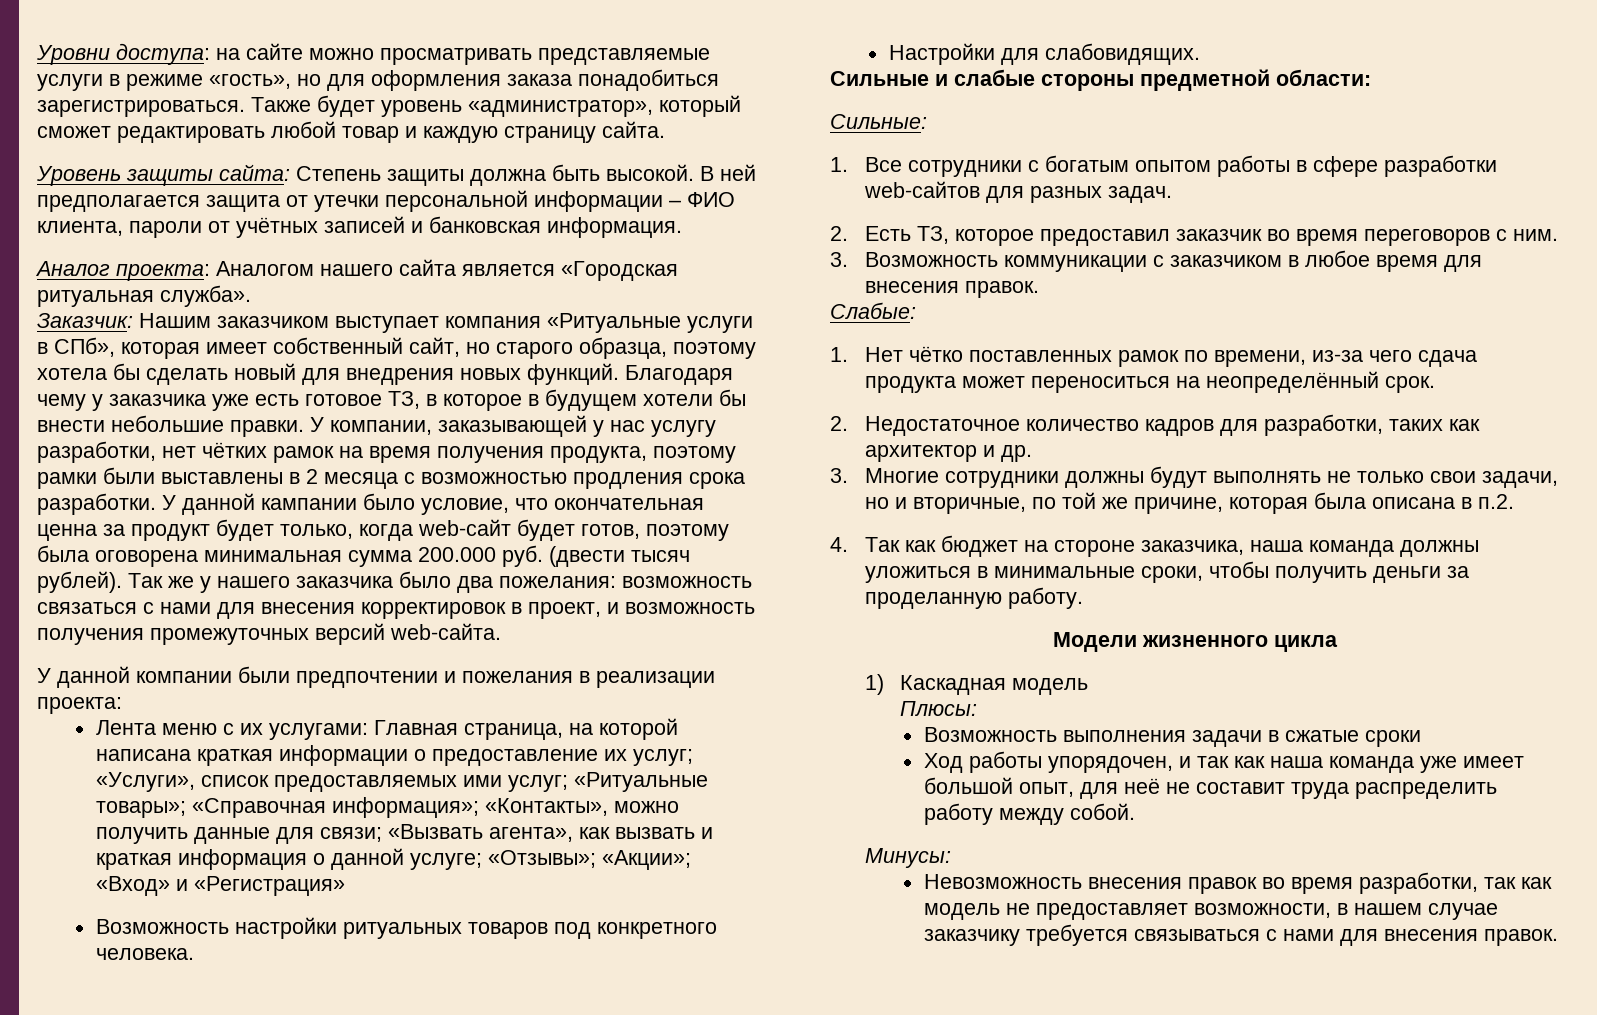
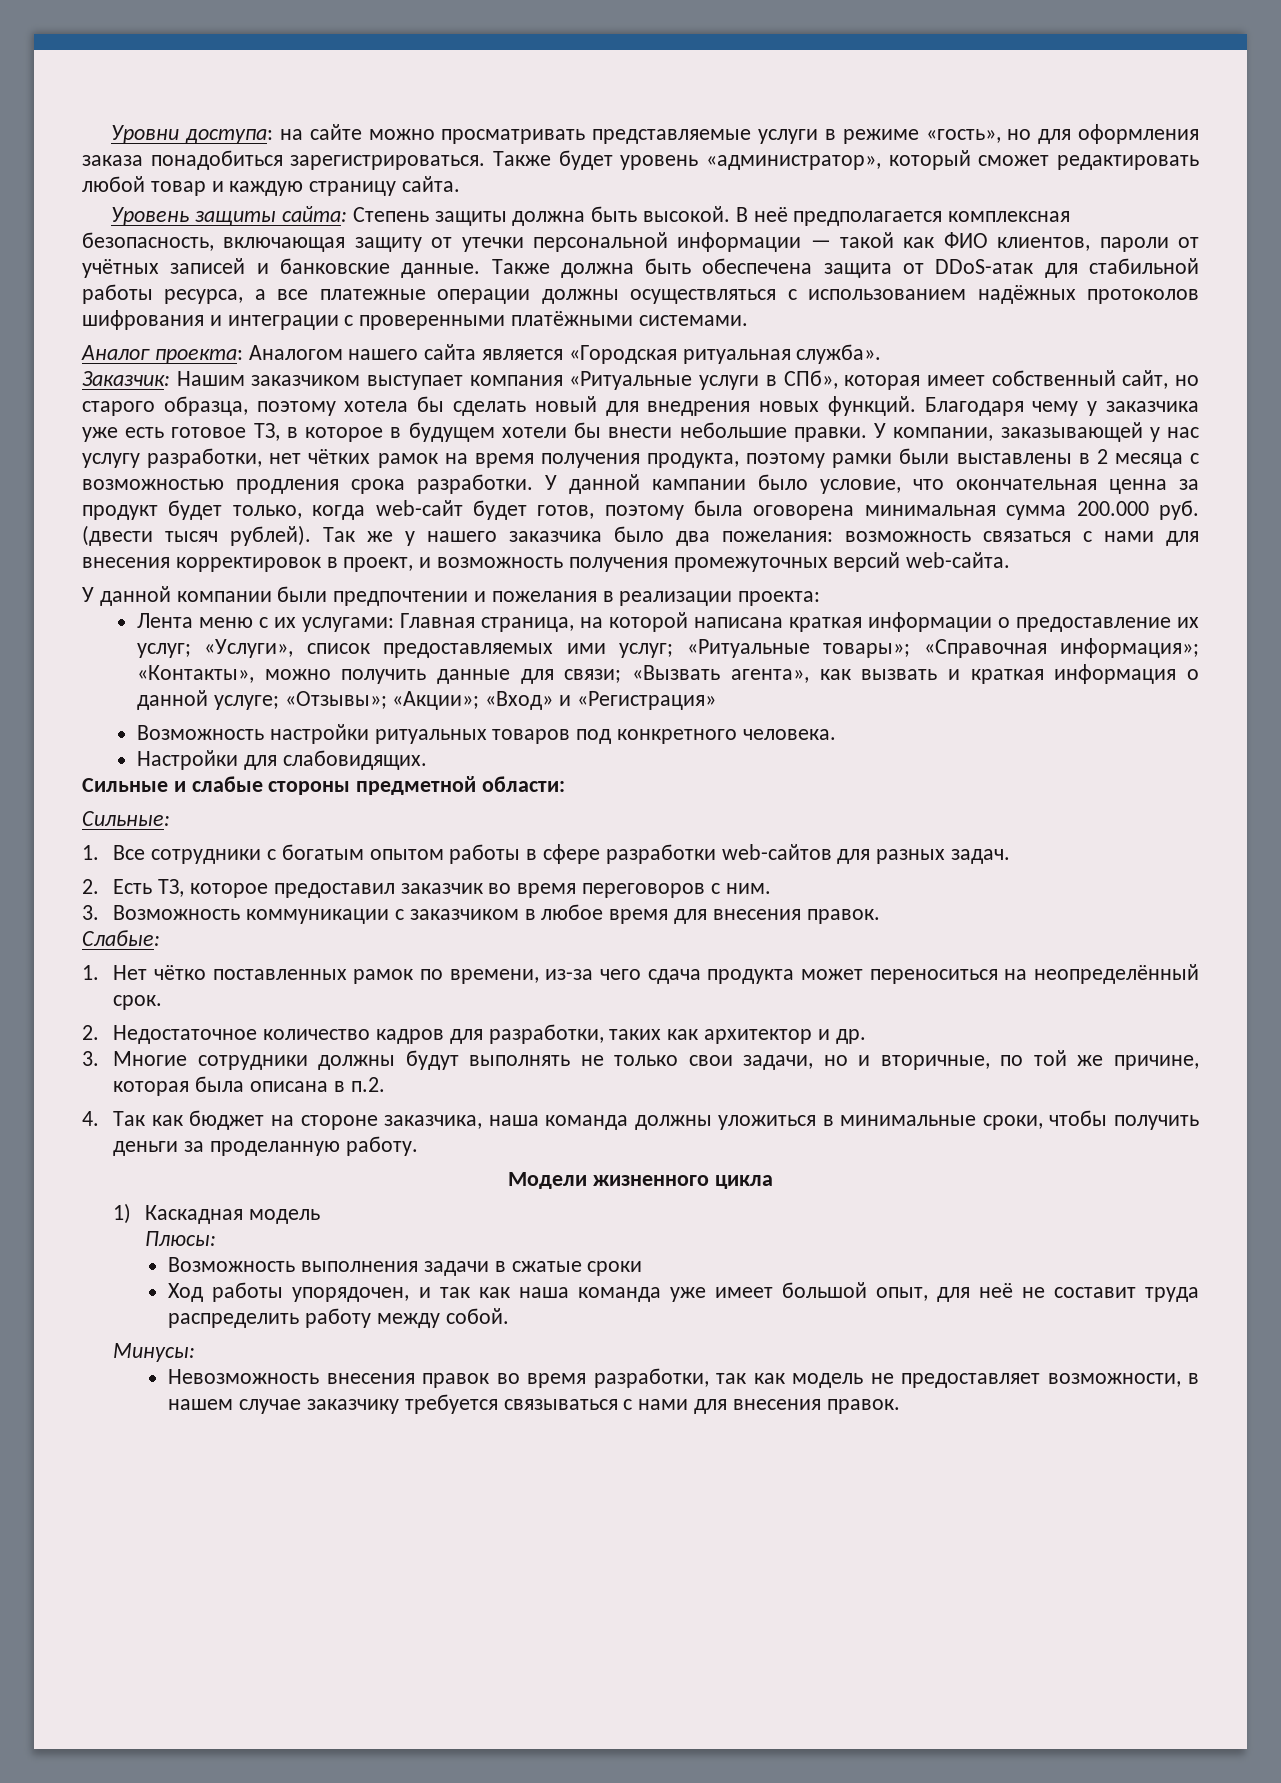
[720,164,756,181] [37,190,735,212] [37,221,123,236] ней предполагается защита от утечки персональной информации – ФИО клиента, -> [753,207,1071,226] [82,232,1091,252] неё предполагается комплексная безопасность, включающая защиту от утечки персональной информации — такой как ФИО клиентов,
[429,216,682,238] банковская информация. -> [279,258,1199,278] [82,284,1199,304] [82,310,748,330] банковские данные. Также должна быть обеспечена защита от DDoS-атак для стабильной работы ресурса, а все платежные операции должны осуществляться с использованием надёжных протоколов шифрования и интеграции с проверенными платёжными системами.

